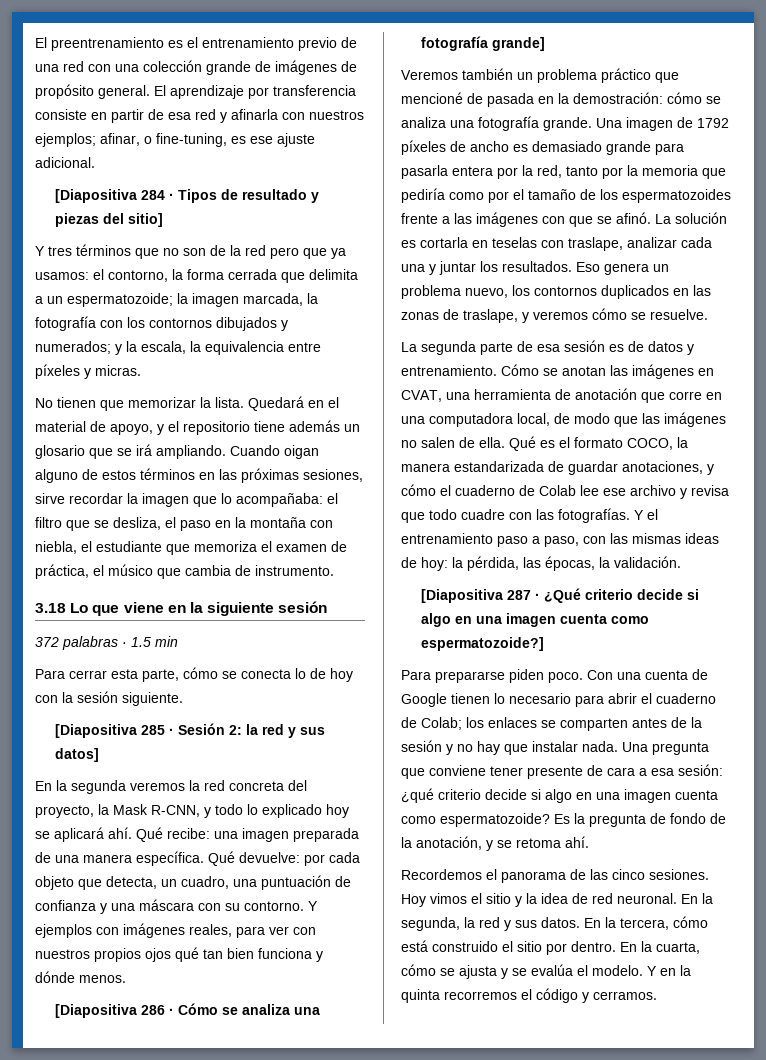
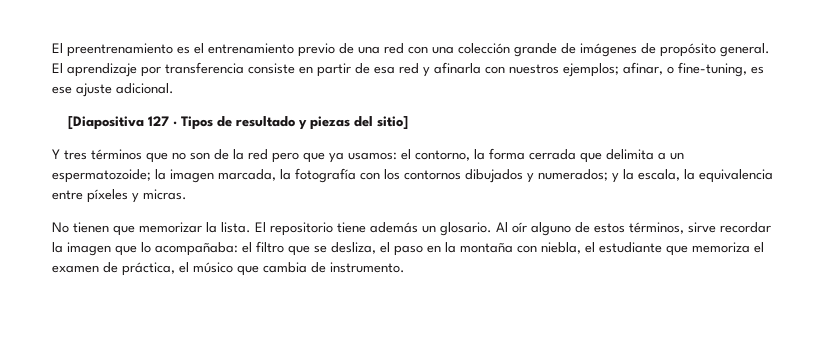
[141,190,166,200] 284 -> [148,116,170,126] 127
[248,396,339,411] [35,420,360,435] [35,444,319,459] [35,468,363,483] Quedará en el material de apoyo, y el repositorio tiene además un glosario que se irá ampliando. Cuando oigan alguno de estos términos en las próximas sesiones, -> [255,222,684,236] El repositorio tiene además un glosario. Al oír alguno de estos términos,
[35,601,328,616] [35,636,178,650] [35,667,353,682] [35,691,183,706] [55,723,326,738] [55,748,100,762] [35,780,307,794] [35,804,349,818] [35,827,359,842] [35,851,360,866] [35,875,351,890] [35,899,318,914] [35,923,316,938] [35,947,323,962] [35,971,126,983] [55,1003,321,1018] [421,36,546,51] [401,68,679,83] [401,92,721,107] [401,116,729,131] [401,140,684,155] [401,165,726,179] [401,188,731,203] [401,212,727,227] [401,237,712,251] [401,261,669,275] [401,285,711,299] [401,308,708,323] [401,340,694,355] [401,364,714,379] [401,388,722,403] [401,412,726,427] [401,436,688,451] [401,461,714,475] [401,484,729,499] [401,508,658,523] [401,533,719,547] [401,556,681,571] [421,588,700,603] [421,613,650,627] [421,637,545,651] [401,669,708,683] [401,693,716,707] [401,717,702,731] [401,740,709,755] [401,764,723,779] [401,788,718,803] [401,813,726,827] [401,836,589,851] [401,869,709,883] [401,893,713,907] [401,916,708,931] [401,940,700,955] [401,964,691,979] [401,988,657,1003] // 3.18 Lo que viene en la siguiente sesión // 372 palabras · 1.5 min // Para cerrar esta parte, cómo se conecta lo de hoy con la sesión siguiente. // [Diapositiva 285 · Sesión 2: la red y sus datos] // En la segunda veremos la red concreta del proyecto, la Mask R-CNN, y todo lo explicado hoy se aplicará ahí. Qué recibe: una imagen preparada de una manera específica. Qué devuelve: por cada objeto que detecta, un cuadro, una puntuación de confianza y una máscara con su contorno. Y ejemplos con imágenes reales, para ver con nuestros propios ojos qué tan bien funciona y dónde menos. // [Diapositiva 286 · Cómo se analiza una fotografía grande] // Veremos también un problema práctico que mencioné de pasada en la demostración: cómo se analiza una fotografía grande. Una imagen de 1792 píxeles de ancho es demasiado grande para pasarla entera por la red, tanto por la memoria que pediría como por el tamaño de los espermatozoides frente a las imágenes con que se afinó. La solución es cortarla en teselas con traslape, analizar cada una y juntar los resultados. Eso genera un problema nuevo, los contornos duplicados en las zonas de traslape, y veremos cómo se resuelve. // La segunda parte de esa sesión es de datos y entrenamiento. Cómo se anotan las imágenes en CVAT, una herramienta de anotación que corre en una computadora local, de modo que las imágenes no salen de ella. Qué es el formato COCO, la manera estandarizada de guardar anotaciones, y cómo el cuaderno de Colab lee ese archivo y revisa que todo cuadre con las fotografías. Y el entrenamiento paso a paso, con las mismas ideas de hoy: la pérdida, las épocas, la validación. // [Diapositiva 287 · ¿Qué criterio decide si algo en una imagen cuenta como espermatozoide?] // Para prepararse piden poco. Con una cuenta de Google tienen lo necesario para abrir el cuaderno de Colab; los enlaces se comparten antes de la sesión y no hay que instalar nada. Una pregunta que conviene tener presente de cara a esa sesión: ¿qué criterio decide si algo en una imagen cuenta como espermatozoide? Es la pregunta de fondo de la anotación, y se retoma ahí. // Recordemos el panorama de las cinco sesiones. Hoy vimos el sitio y la idea de red neuronal. En la segunda, la red y sus datos. En la tercera, cómo está construido el sitio por dentro. En la cuarta, cómo se ajusta y se evalúa el modelo. Y en la quinta recorremos el código y cerramos. -> (405, 267) none

